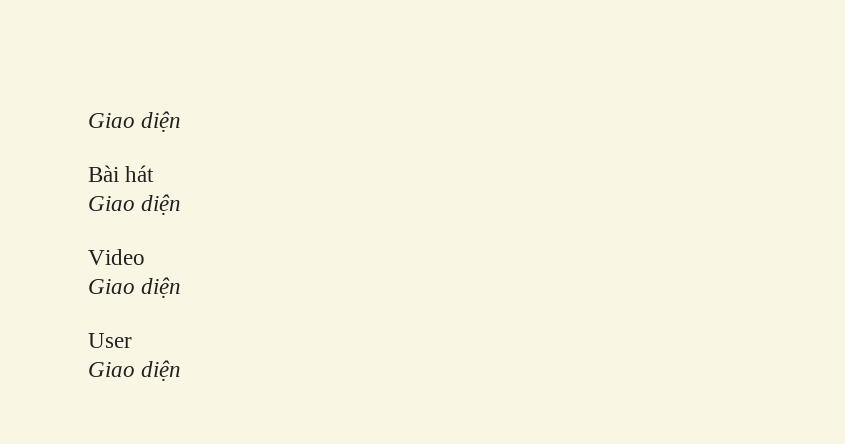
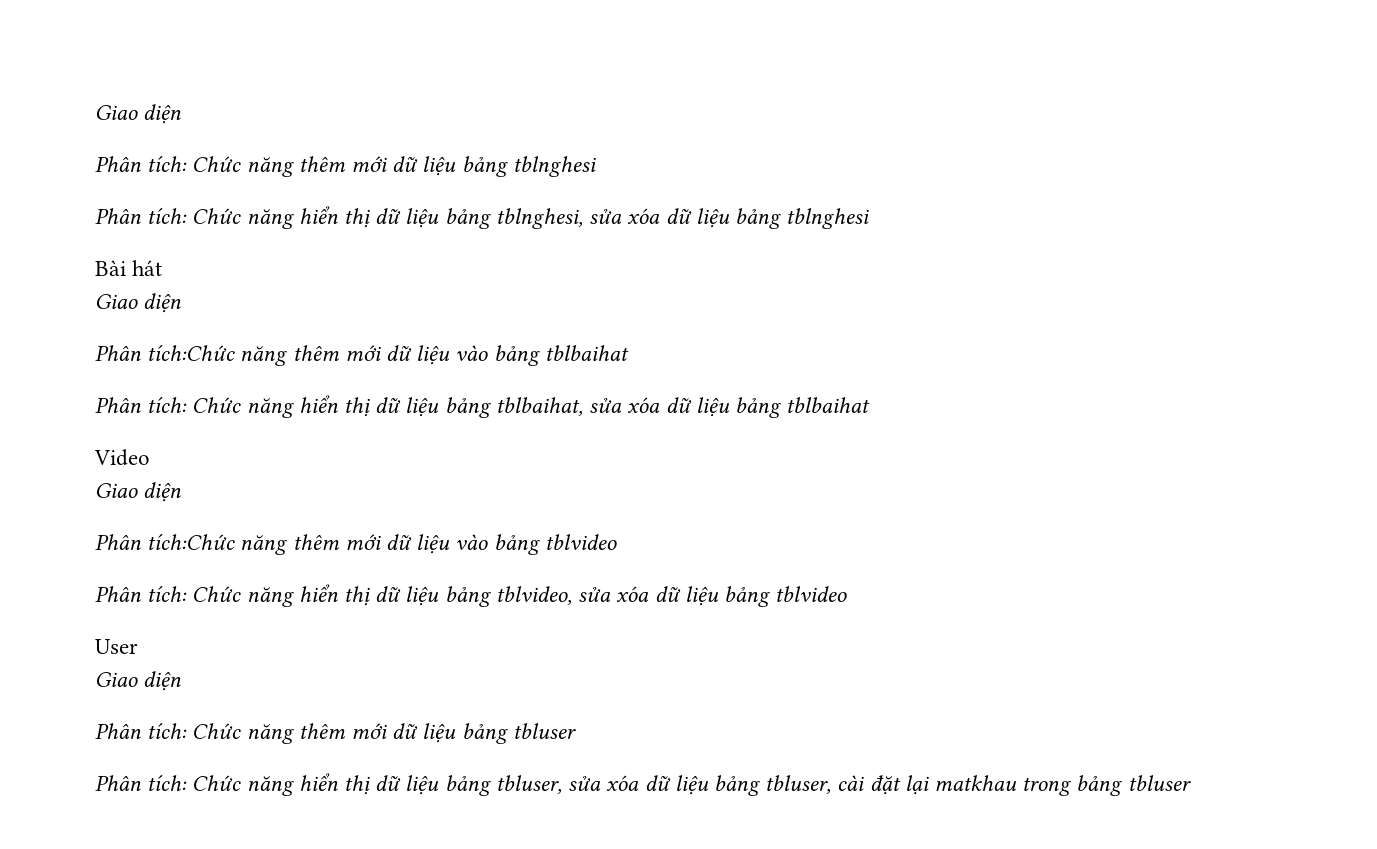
[88,111,182,132] [88,165,155,182] [88,194,182,215] [88,249,145,265] [88,277,182,298] [88,333,132,348] [88,360,182,381] Giao diện // Bài hát // Giao diện // Video // Giao diện // User // Giao diện -> [95,104,182,124] [95,156,596,177] [95,206,870,229] [95,260,163,276] [95,293,182,313] [95,345,629,366] [95,395,871,418] [94,449,150,466] [95,482,182,502] [95,534,617,555] [95,584,848,607] [95,639,138,654] [95,671,182,691] [95,723,576,744] [95,773,1191,796] Giao diện // Phân tích: Chức năng thêm mới dữ liệu bảng tblnghesi // Phân tích: Chức năng hiển thị dữ liệu bảng tblnghesi, sửa xóa dữ liệu bảng tblnghesi // Bài hát // Giao diện // Phân tích:Chức năng thêm mới dữ liệu vào bảng tblbaihat // Phân tích: Chức năng hiển thị dữ liệu bảng tblbaihat, sửa xóa dữ liệu bảng tblbaihat // Video // Giao diện // Phân tích:Chức năng thêm mới dữ liệu vào bảng tblvideo // Phân tích: Chức năng hiển thị dữ liệu bảng tblvideo, sửa xóa dữ liệu bảng tblvideo // User // Giao diện // Phân tích: Chức năng thêm mới dữ liệu bảng tbluser // Phân tích: Chức năng hiển thị dữ liệu bảng tbluser, sửa xóa dữ liệu bảng tbluser, cài đặt lại matkhau trong bảng tbluser

